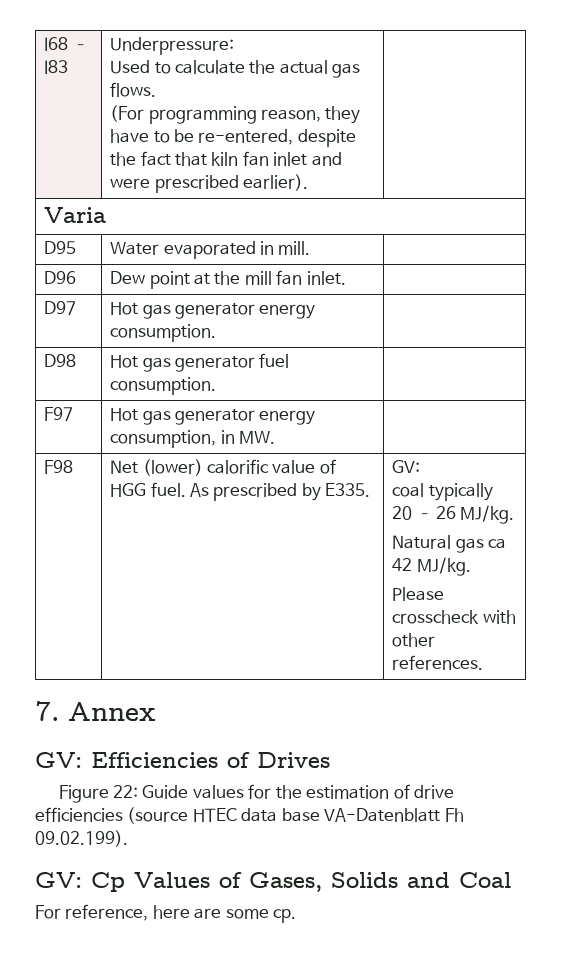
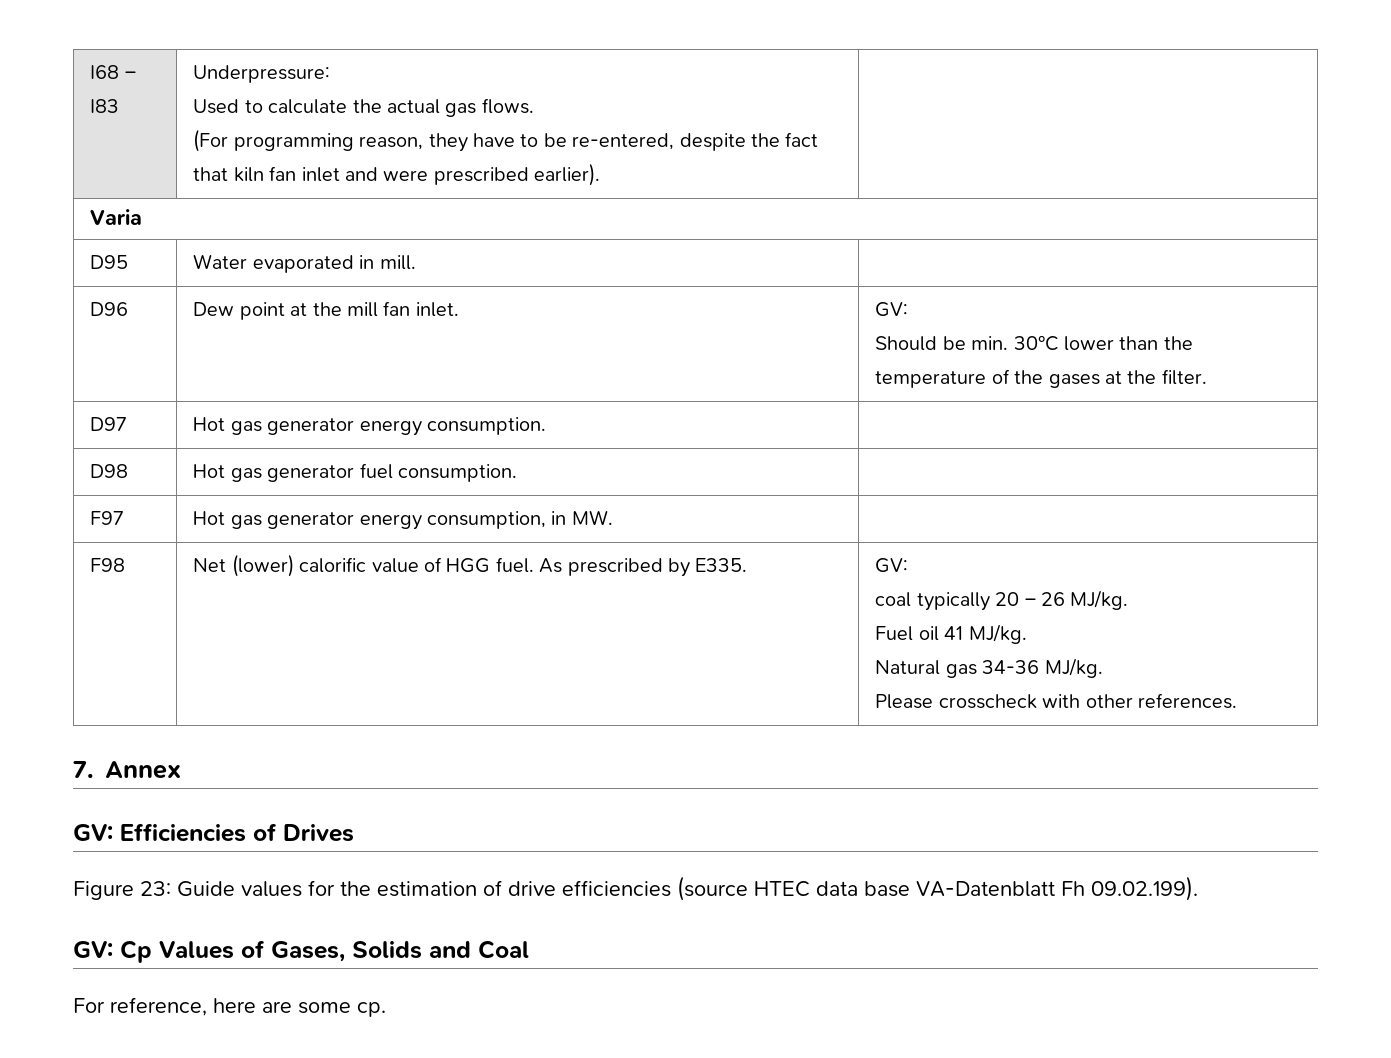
(346, 278) none -> [875,302,909,317] [875,335,1193,351] [875,369,1207,388] GV: // Should be min. 30°C lower than the temperature of the gases at the filter.
(515, 514) none -> [875,624,1027,644] // Fuel oil 41 MJ/kg.
[488,538,507,549] [392,558,413,571] ca 42 -> [982,660,1040,674] 34-36
[113,785,139,798] 22: -> [140,881,171,896] 23:

